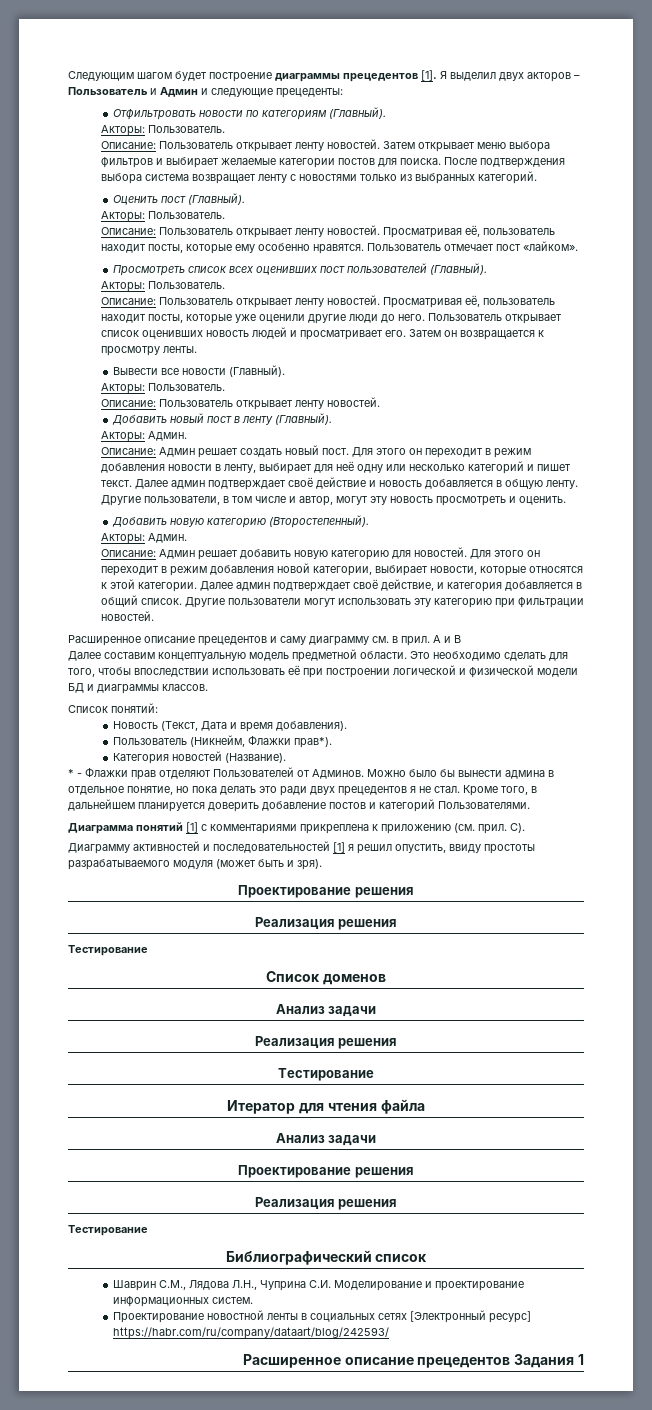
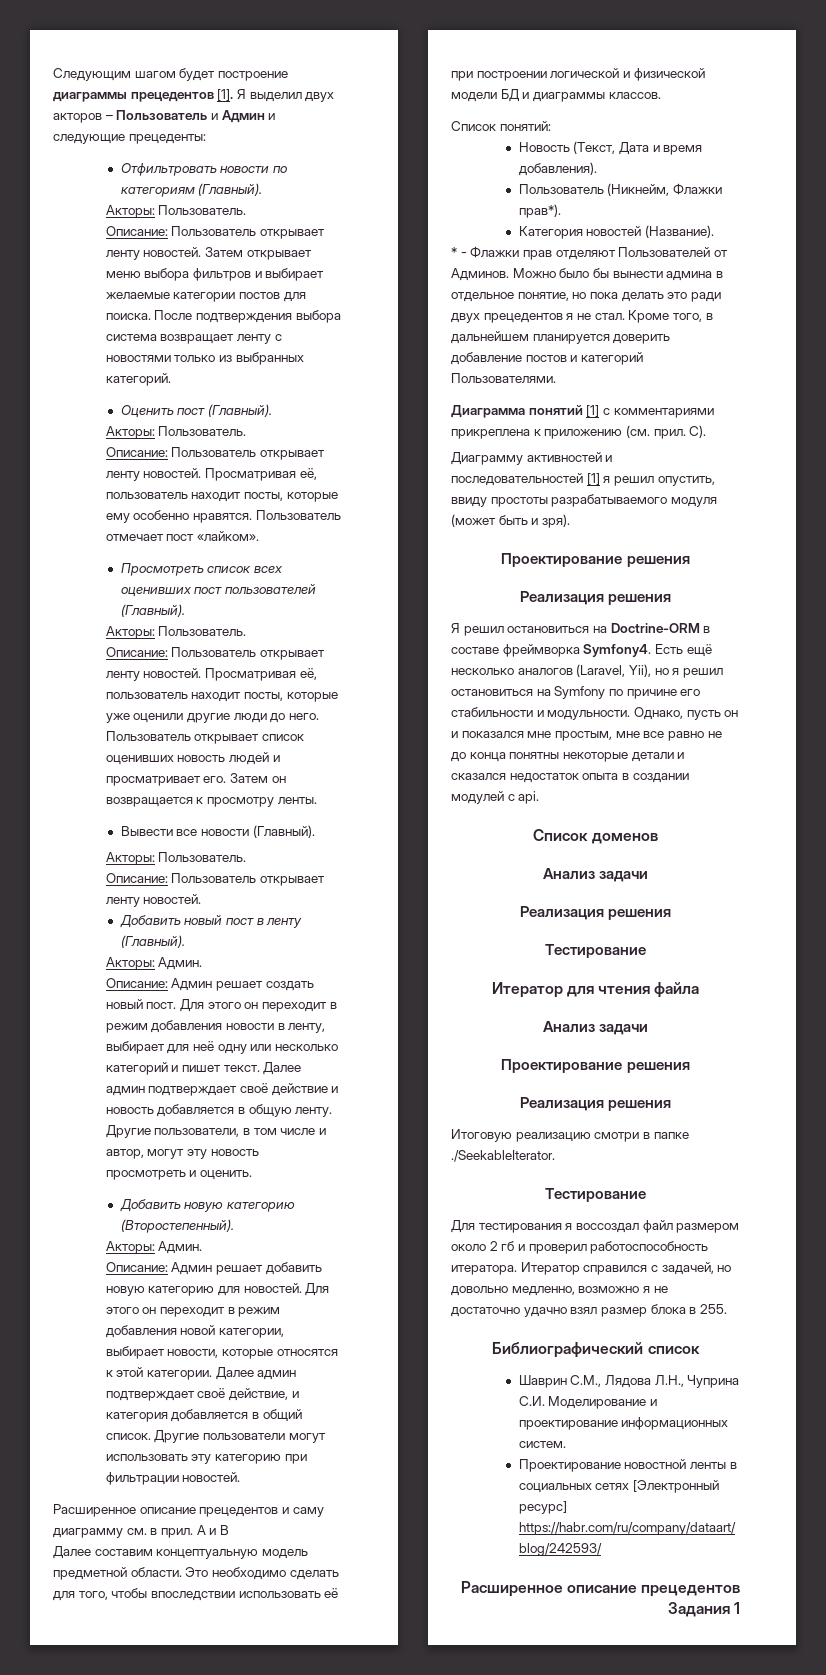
[68,945,148,956] Тестирование -> [451,623,711,636] [451,644,712,657] [451,664,723,678] [451,686,701,699] [451,707,739,720] [451,731,722,741] [451,752,685,762] [451,773,689,783] [451,791,540,804] Я решил остановиться на Doctrine-ORM в составе фреймворка Symfony4. Есть ещё несколько аналогов (Laravel, Yii), но я решил остановиться на Symfony по причине его стабильности и модульности. Однако, пусть он и показался мне простым, мне все равно не до конца понятны некоторые детали и сказался недостаток опыта в создании модулей с api.
[68,1225,148,1236] Тестирование -> [451,1129,689,1142] [451,1150,555,1162] [545,1188,646,1202] [451,1220,740,1233] [451,1241,709,1254] [451,1262,732,1275] [451,1286,668,1296] [451,1304,727,1317] Итоговую реализацию смотри в папке ./SeekableIterator. // Тестирование // Для тестирования я воссоздал файл размером около 2 гб и проверил работоспособность итератора. Итератор справился с задачей, но довольно медленно, возможно я не достаточно удачно взял размер блока в 255.

